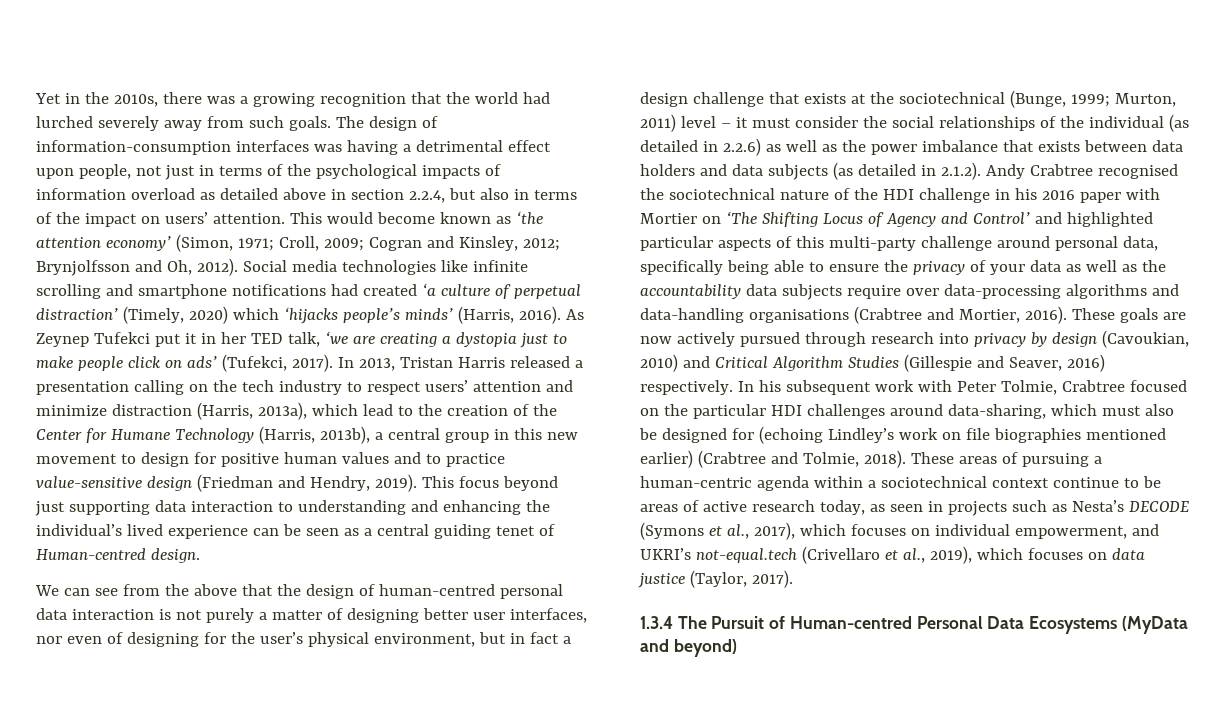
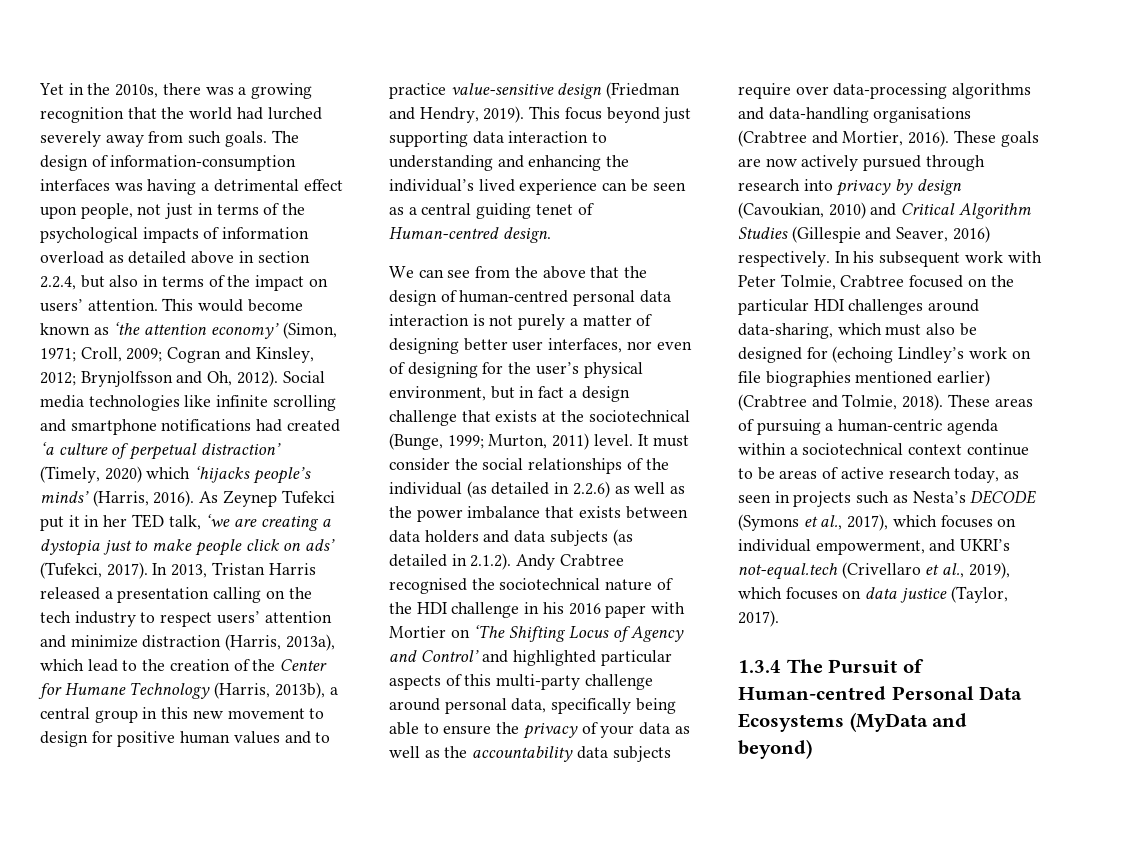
[680,116,748,128] level – it -> [593,434,649,446] level. It

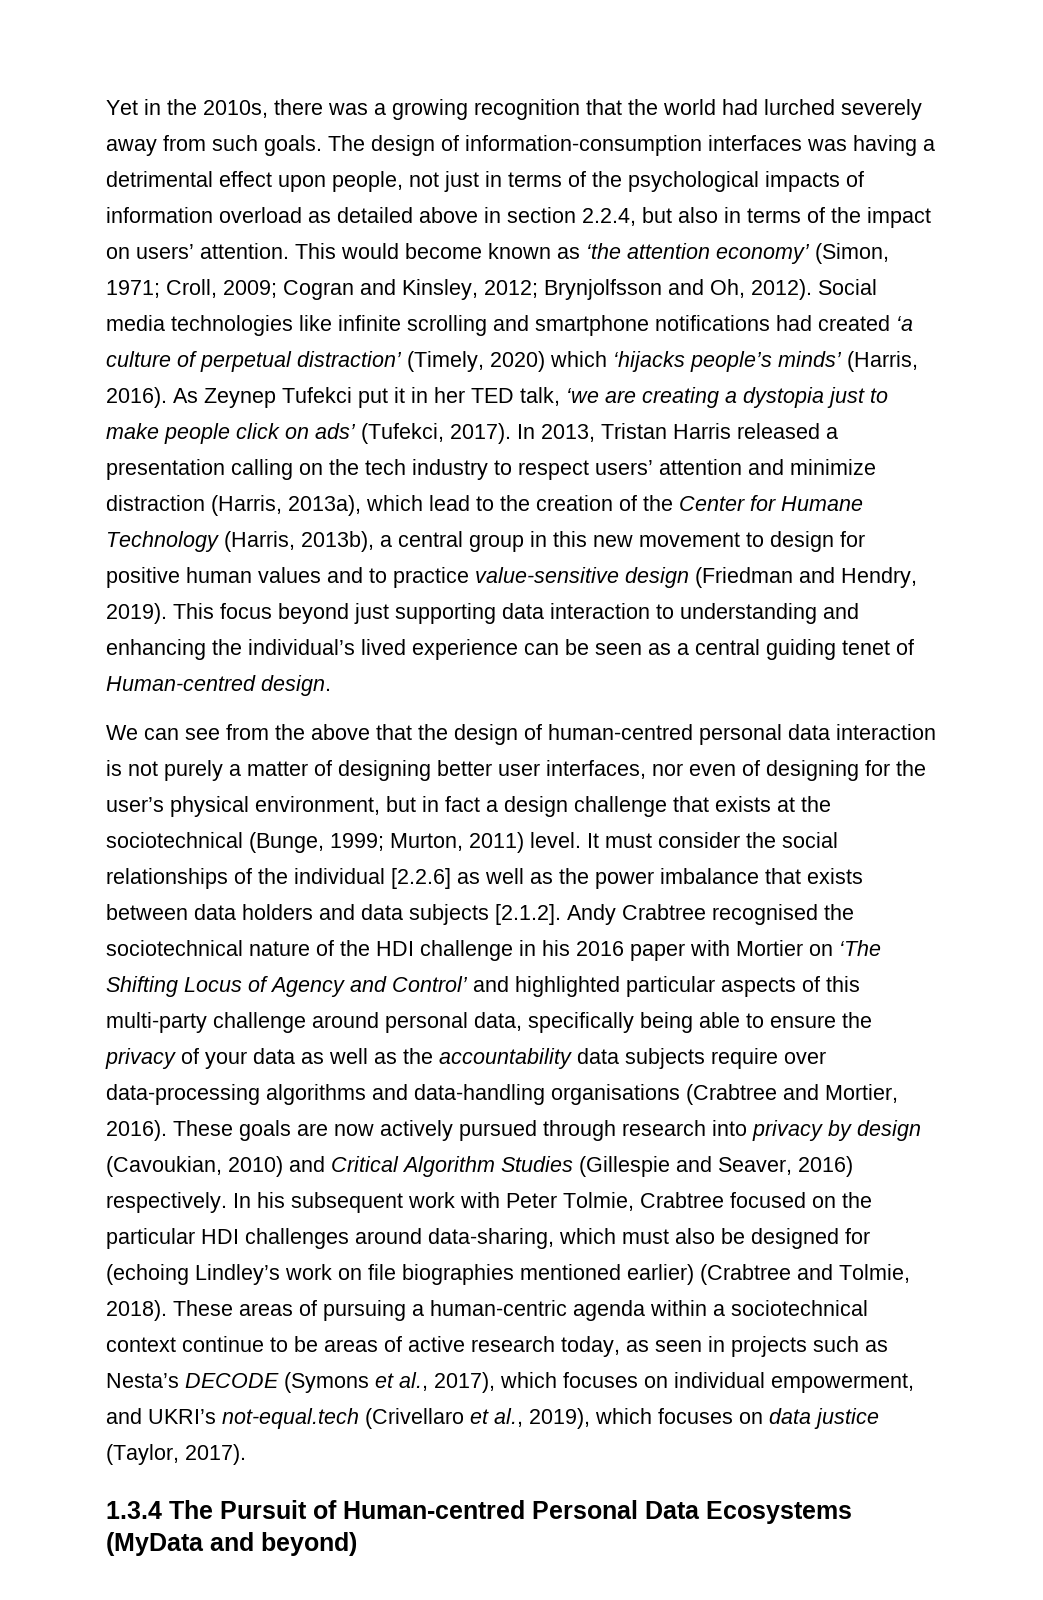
[466,481,610,498] (as detailed in 2.2.6) -> [391,868,451,889] [2.2.6]
[612,529,633,546] [389,553,512,570] (as detailed in 2.1.2). -> [495,904,561,925] [2.1.2].

